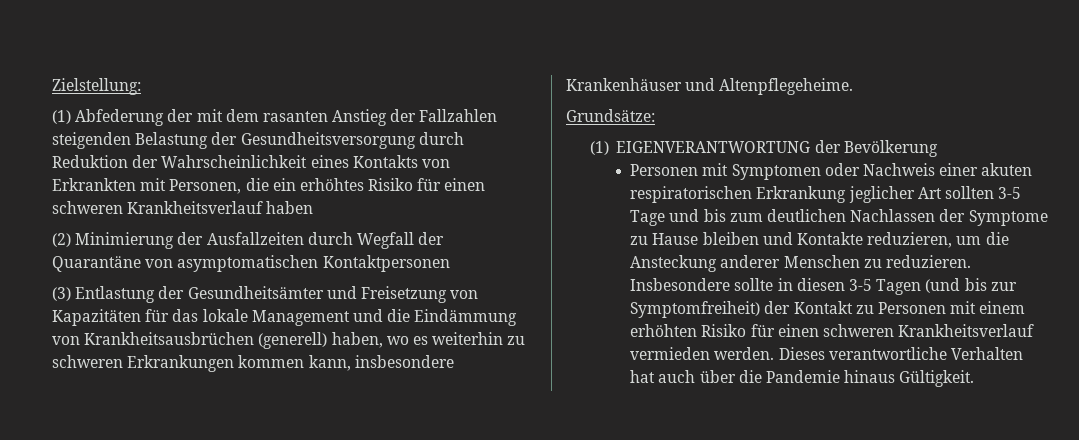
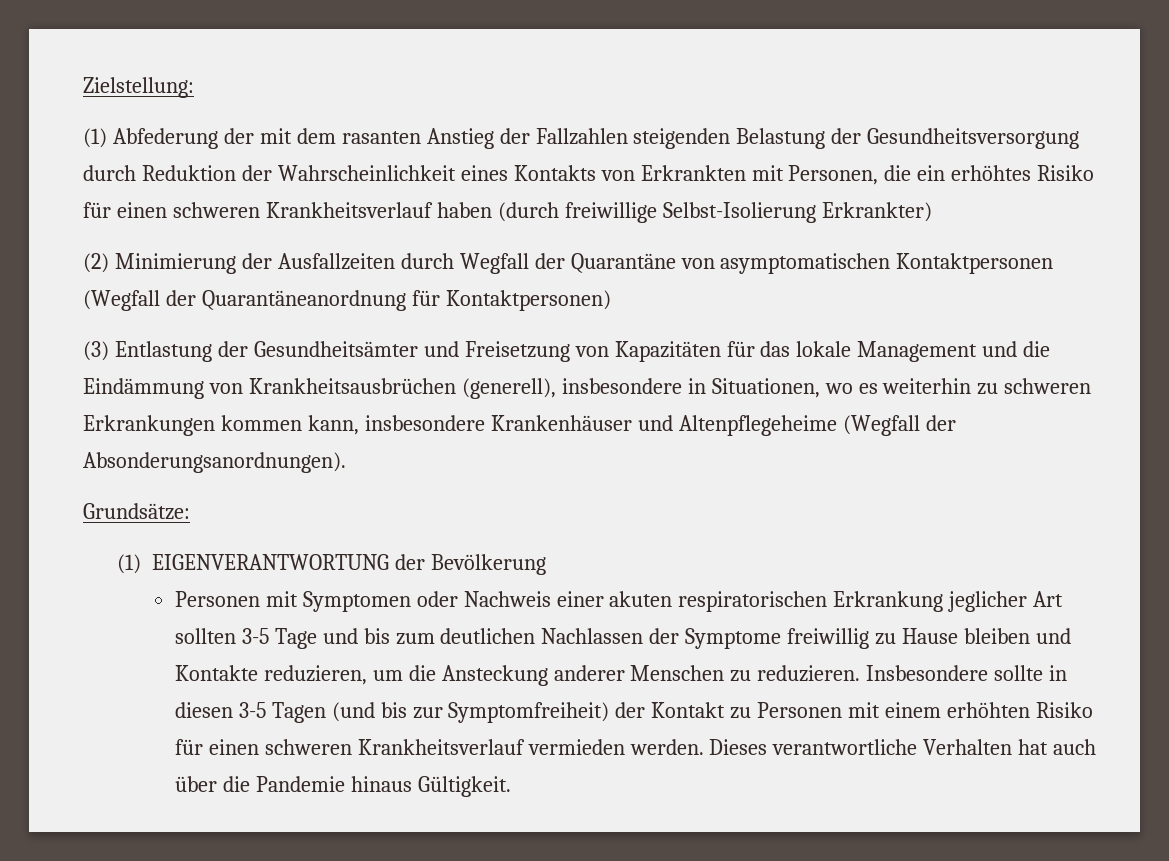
(314, 207) none -> [497,202,932,223] (durch freiwillige Selbst-Isolierung Erkrankter)
(450, 263) none -> [83,290,611,311] (Wegfall der Quarantäneanordnung für Kontaktpersonen)
[258,332,383,349] (generell) haben, -> [461,378,820,399] (generell), insbesondere in Situationen,
[719,78,854,95] Altenpflegeheime. -> [678,415,956,436] [83,452,346,473] Altenpflegeheime (Wegfall der Absonderungsanordnungen).
(1048, 218) none -> [787,628,870,649] freiwillig

